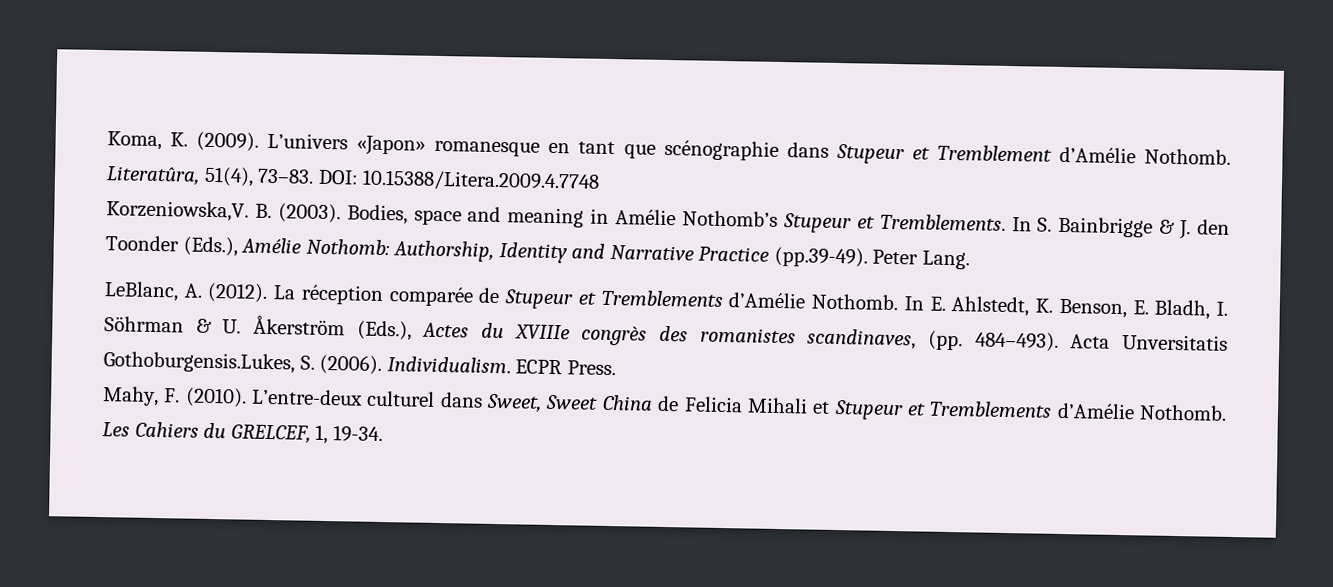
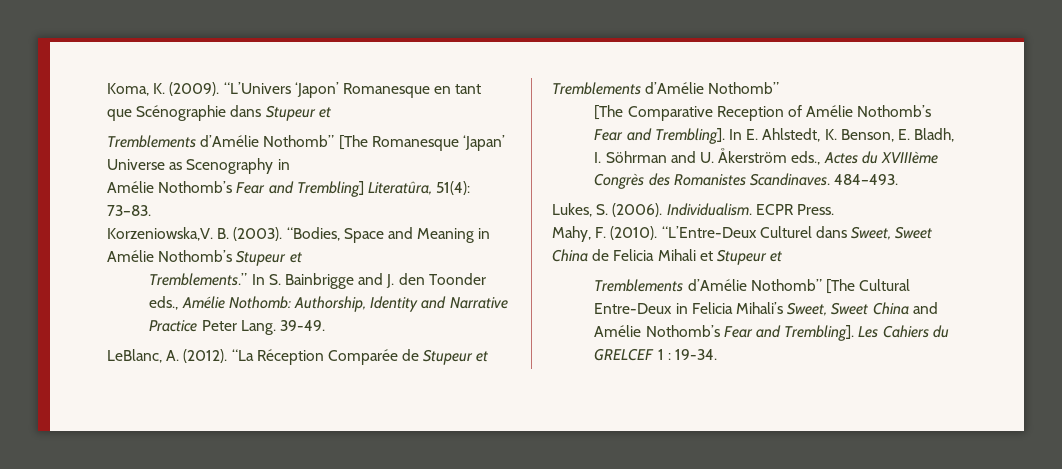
[267,132,541,157] L’univers «Japon» romanesque -> [223,82,430,98] “L’Univers ‘Japon’ Romanesque
[663,139,779,161] scénographie -> [136,105,227,121] Scénographie
[936,144,1232,165] [106,166,254,187] Tremblement d’Amélie Nothomb. Literatûra, 51(4), -> [107,135,505,151] [107,158,290,174] [107,181,471,197] // Tremblements d’Amélie Nothomb” [The Romanesque ‘Japan’ Universe as Scenography in // Amélie Nothomb’s Fear and Trembling] Literatûra, 51(4):
[317,169,601,192] DOI: 10.15388/Litera.2009.4.7748 -> (151, 210) none
[346,204,585,228] Bodies, space and meaning -> [286,227,475,243] “Bodies, Space and Meaning
[879,213,1006,231] Tremblements. -> [149,273,248,286] // Tremblements.”
[1159,219,1176,234] & -> [358,273,384,285] and
[182,236,238,257] (Eds.), -> [149,296,179,310] eds.,
[773,246,868,268] (pp.39-49). -> (198, 326) none
(970, 260) none -> [279,320,325,331] 39-49.
[273,284,474,307] La réception comparée -> [231,349,398,365] “La Réception Comparée
[811,293,900,311] Nothomb. -> [708,82,780,94] [594,105,932,121] [594,128,725,144] Nothomb” // [The Comparative Reception of Amélie Nothomb’s Fear and Trembling].
[195,318,212,333] & -> [670,151,696,163] and
[356,320,412,341] (Eds.), -> [791,151,821,165] eds.,
[513,324,1228,352] [103,351,295,374] XVIIIe congrès des romanistes scandinaves, (pp. 484–493). Acta Unversitatis Gothoburgensis.Lukes, -> [880,151,938,164] [594,173,899,189] [552,203,592,217] XVIIIème Congrès des Romanistes Scandinaves. 484–493. // Lukes,
[251,388,436,407] L’entre-deux culturel -> [661,226,812,238] “L’Entre-Deux Culturel
[929,400,1228,421] [102,421,329,445] Tremblements d’Amélie Nothomb. Les Cahiers du GRELCEF, 1, -> [594,279,911,294] [594,302,938,316] [594,325,949,341] [594,348,671,361] // Tremblements d’Amélie Nothomb” [The Cultural Entre-Deux in Felicia Mihali’s Sweet, Sweet China and Amélie Nothomb’s Fear and Trembling]. Les Cahiers du GRELCEF 1 :

